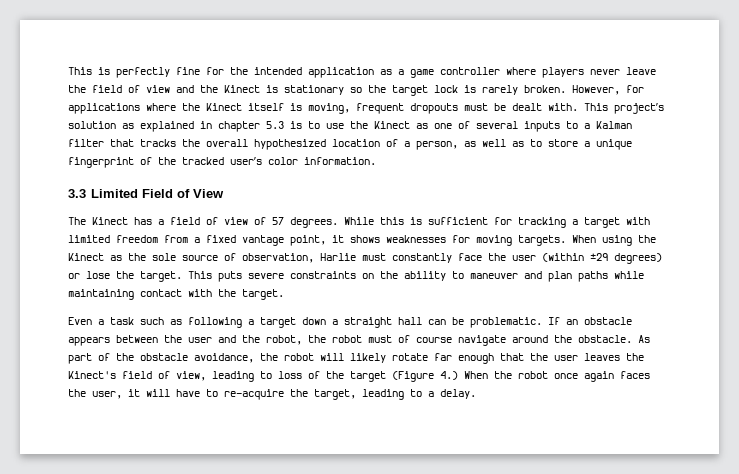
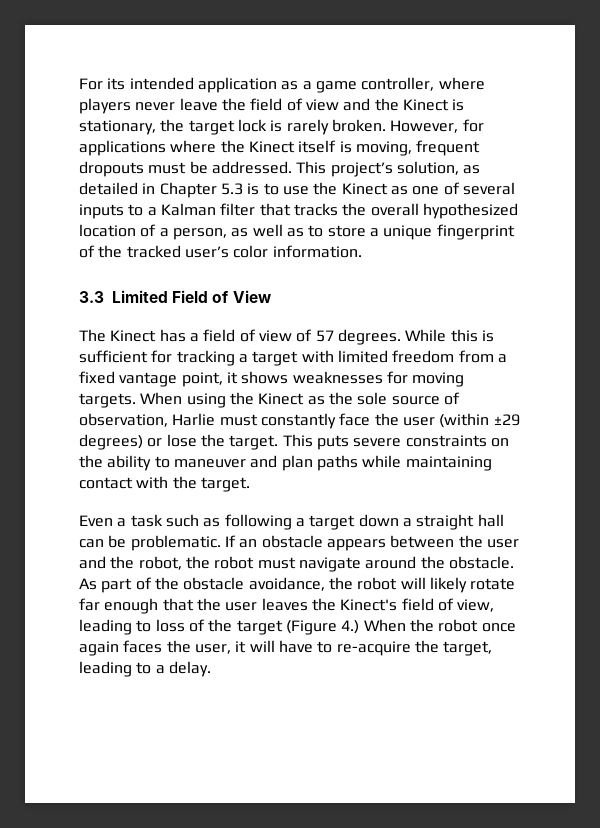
[68,67,248,78] This is perfectly fine for the -> [79,78,126,90] For its
[440,67,500,75] controller -> [361,77,435,91] controller,
[284,85,362,95] stationary so -> [79,120,156,135] stationary,
[512,103,664,114] [68,121,260,132] dealt with. This project’s solution as explained in chapter -> [211,161,481,177] [79,182,217,198] addressed. This project’s solution, as detailed in Chapter
[398,335,452,343] of course -> (296, 563) none

